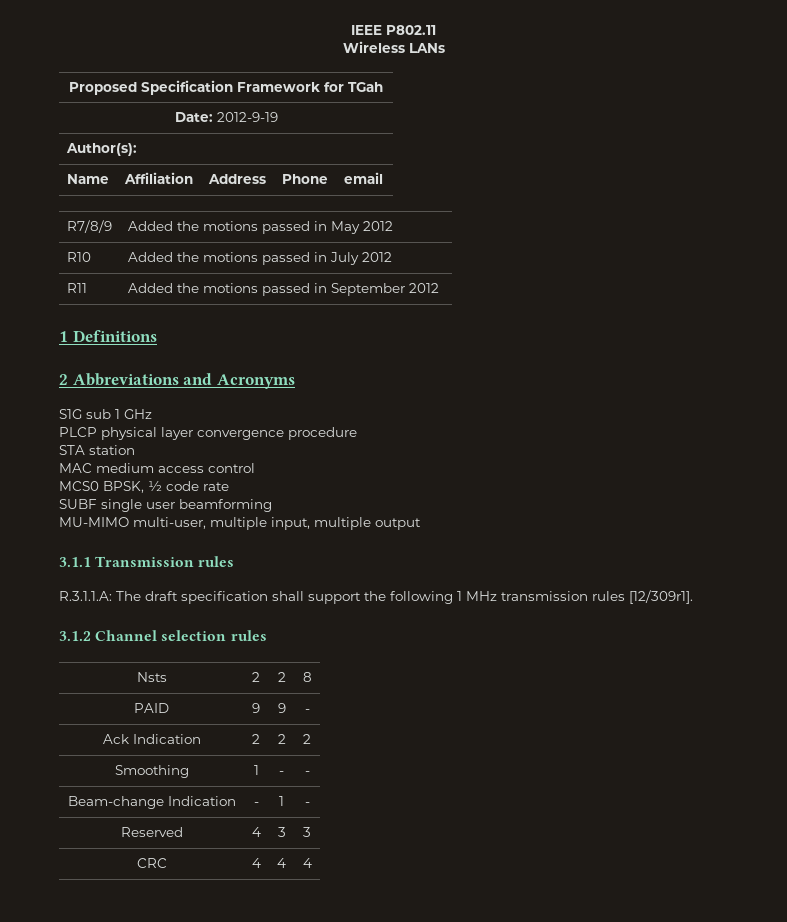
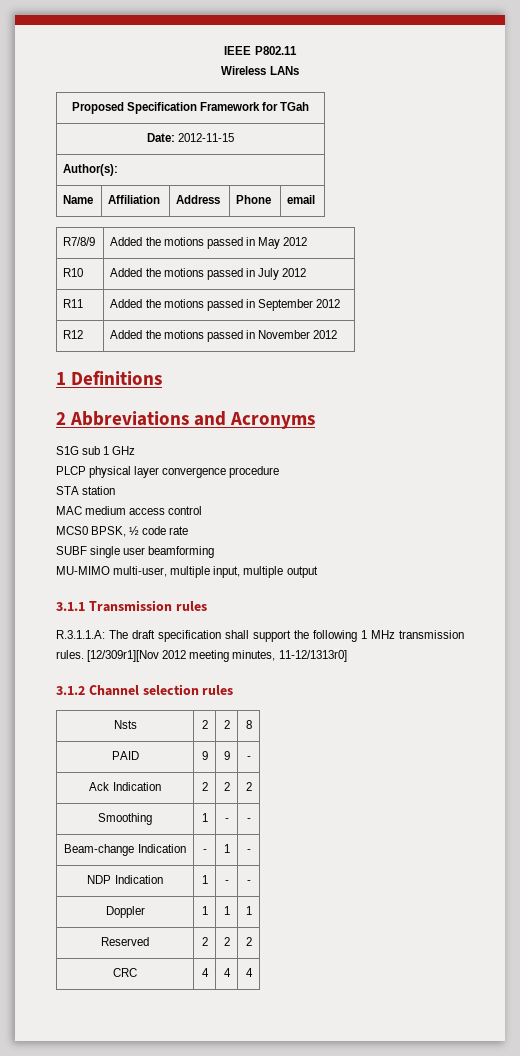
[216,112,278,122] 2012-9-19 -> [178,133,235,142] 2012-11-15
(439, 288) none -> [63,330,84,339] [110,330,338,342] // R12 | Added the motions passed in November 2012
[592,590,693,604] rules [12/309r1]. -> [56,650,347,662] rules. [12/309r1][Nov 2012 meeting minutes, 11-12/1313r0]
[120,827,183,837] [251,827,261,837] [277,827,286,837] [303,827,311,837] Reserved | 4 | 3 | 3 -> [87,875,163,884] [201,875,208,884] [224,880,229,884] [246,880,251,884] [105,906,145,918] [201,906,208,915] [223,906,230,915] [245,906,252,915] [101,937,149,946] [201,937,208,946] [223,937,230,946] [245,937,252,946] NDP Indication | 1 | - | - // Doppler | 1 | 1 | 1 // Reserved | 2 | 2 | 2

